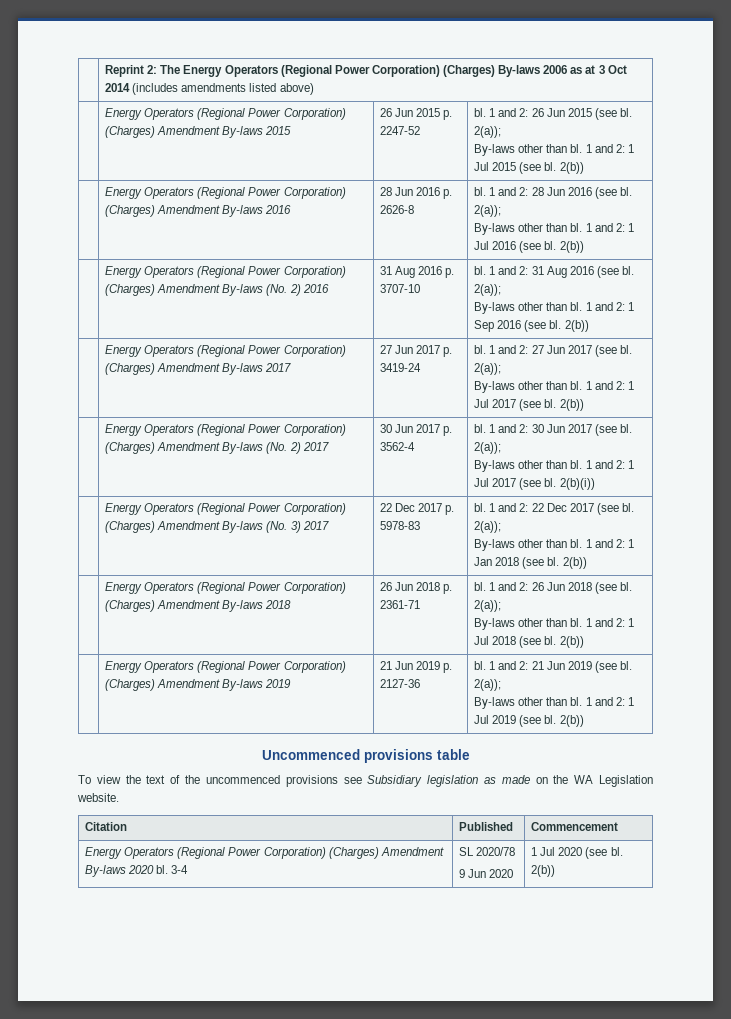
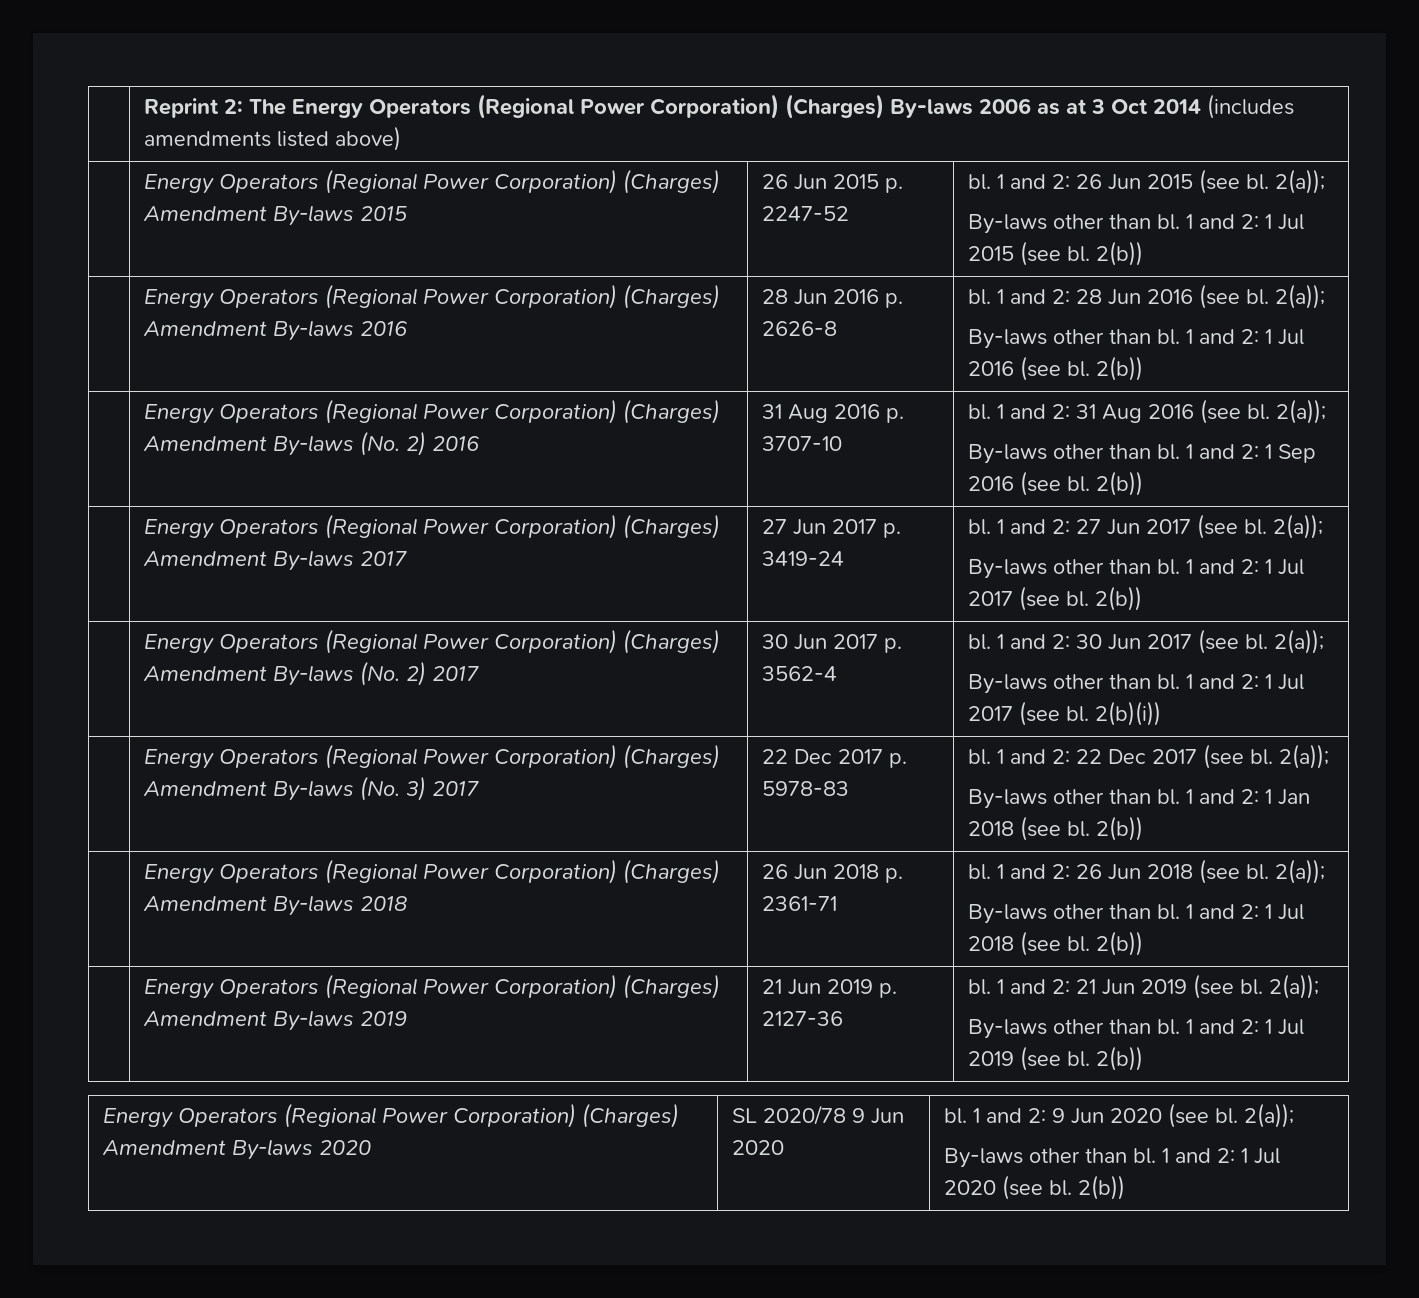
[261,749,470,763] [78,775,653,787] [77,793,119,802] [85,822,128,831] [459,822,514,831] [531,822,619,831] // Uncommenced provisions table // To view the text of the uncommenced provisions see Subsidiary legislation as made on the WA Legislation website. // Citation | Published | Commencement -> (1144, 1058) none
[156,865,189,874] bl. 3-4 -> (372, 1147) none
(516, 851) // -> (847, 1115) none
(514, 873) none -> [944,1103,1295,1128] [944,1148,1236,1168] bl. 1 and 2: 9 Jun 2020 (see bl. 2(a)); // By-laws other than bl. 1 and 2:

